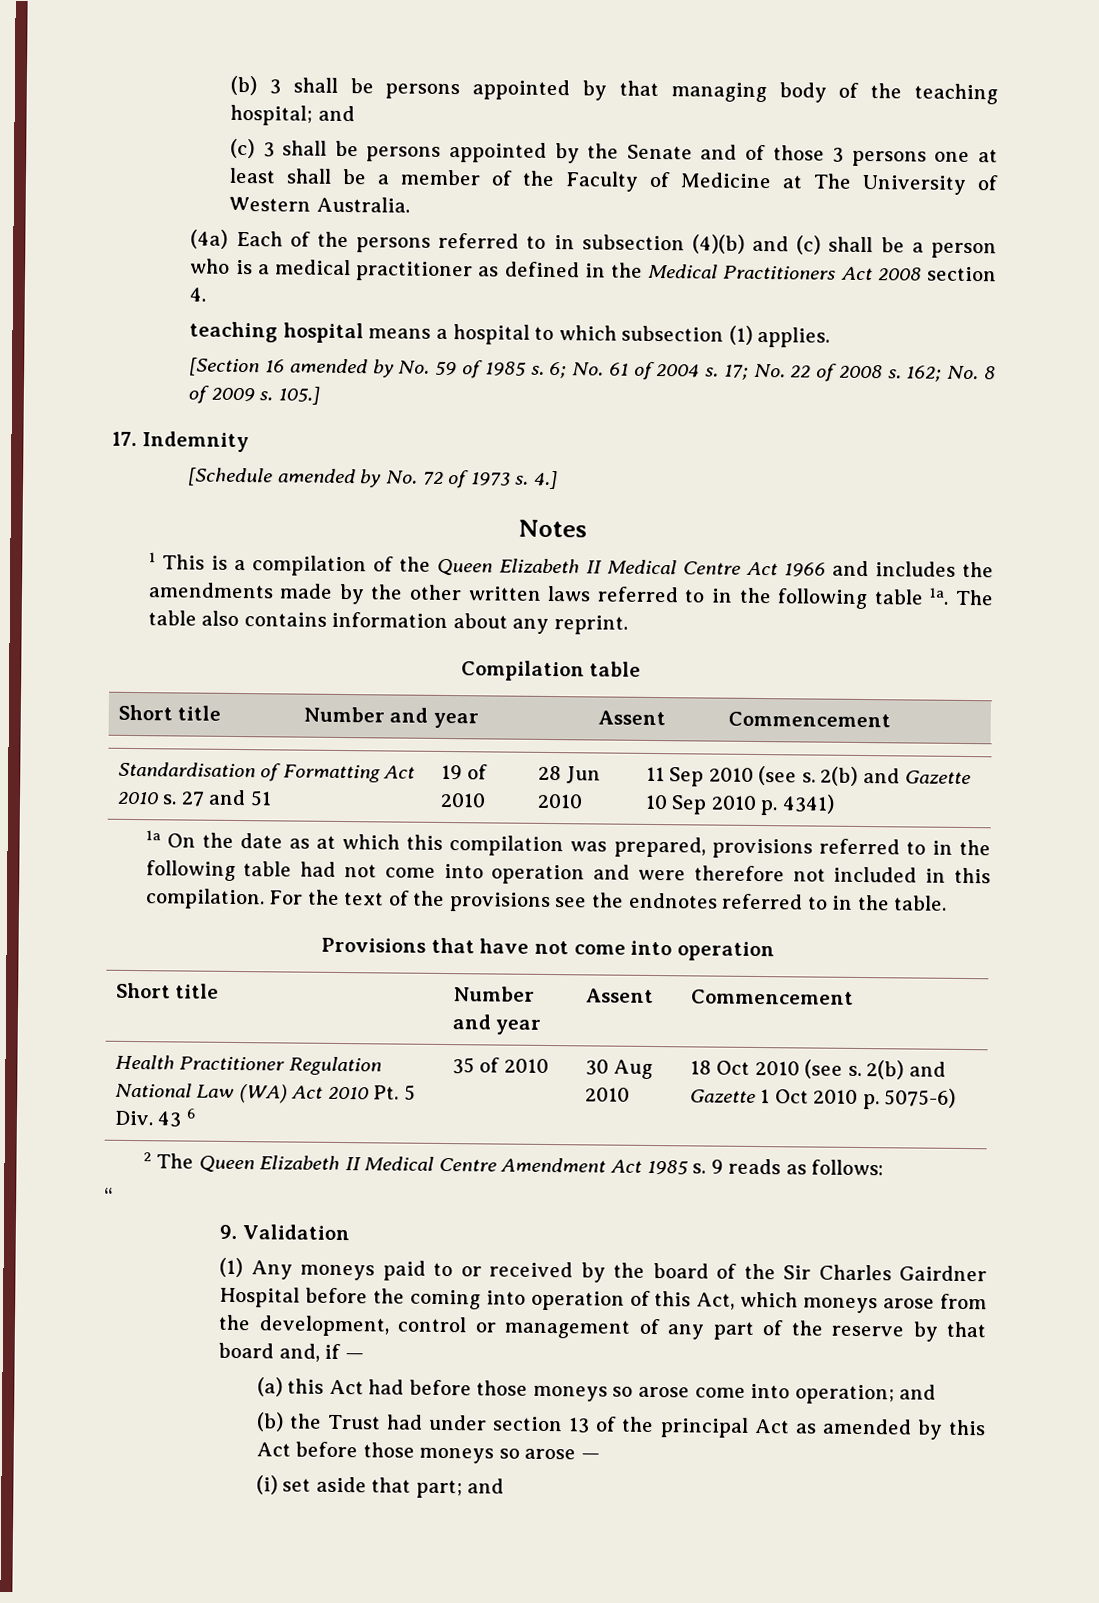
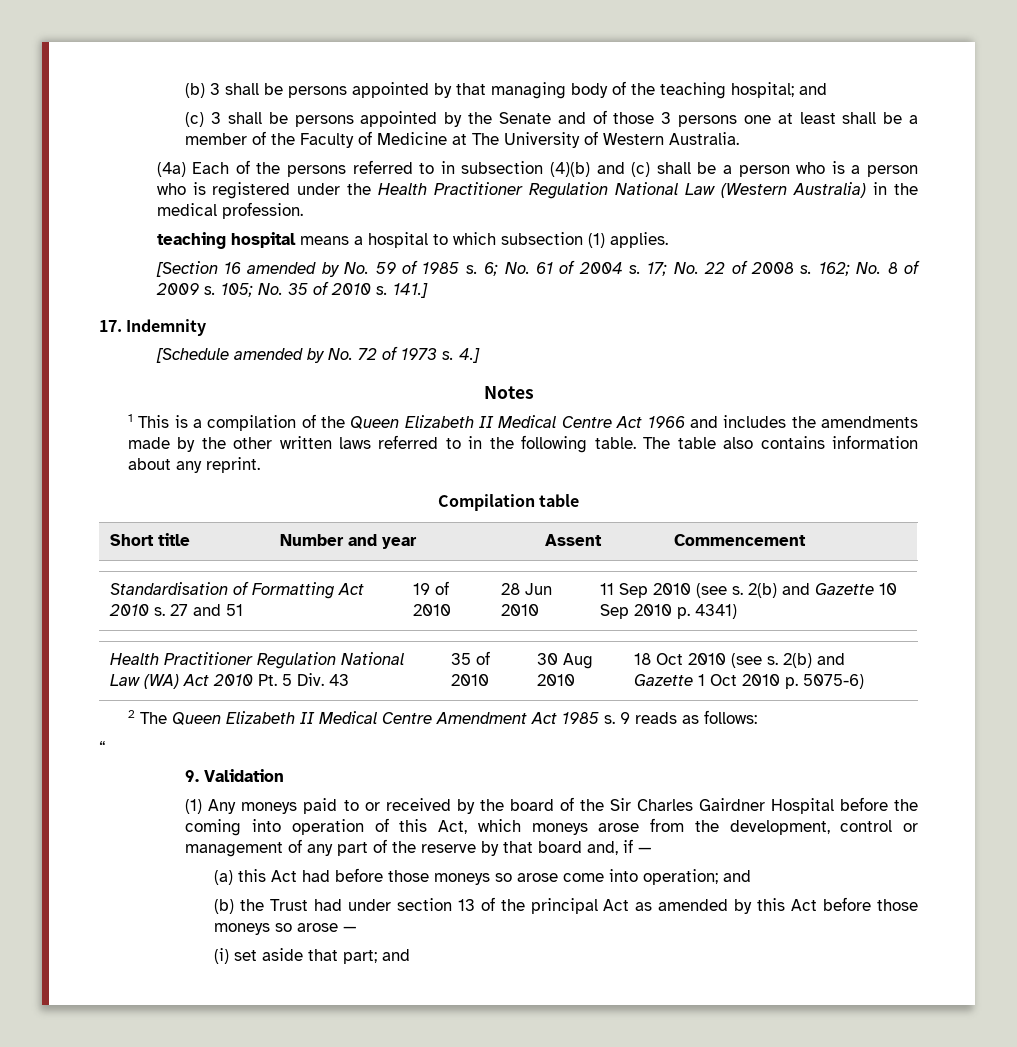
[274,259,998,282] [189,287,207,302] medical practitioner as defined in the Medical Practitioners Act 2008 section 4. -> [867,165,919,177] [156,182,918,199] [156,202,303,219] person who is registered under the Health Practitioner Regulation National Law (Western Australia) in the medical profession.
[277,386,320,405] 105.] -> [220,281,428,298] 105; No. 35 of 2010 s. 141.]
[873,587,950,605] table 1a. -> [594,437,636,449] table.
[145,830,992,859] [145,860,991,885] [144,888,948,913] [321,937,775,962] [115,982,220,999] [452,986,535,1002] [451,1014,542,1035] [585,988,654,1004] [690,989,854,1005] // 1a On the date as at which this compilation was prepared, provisions referred to in the following table had not come into operation and were therefore not included in this compilation. For the text of the provisions see the endnotes referred to in the table. // Provisions that have not come into operation // Short title | Number and year | Assent | Commencement -> (737, 611) none
[185,1108,196,1119] 6 -> (349, 680) none

